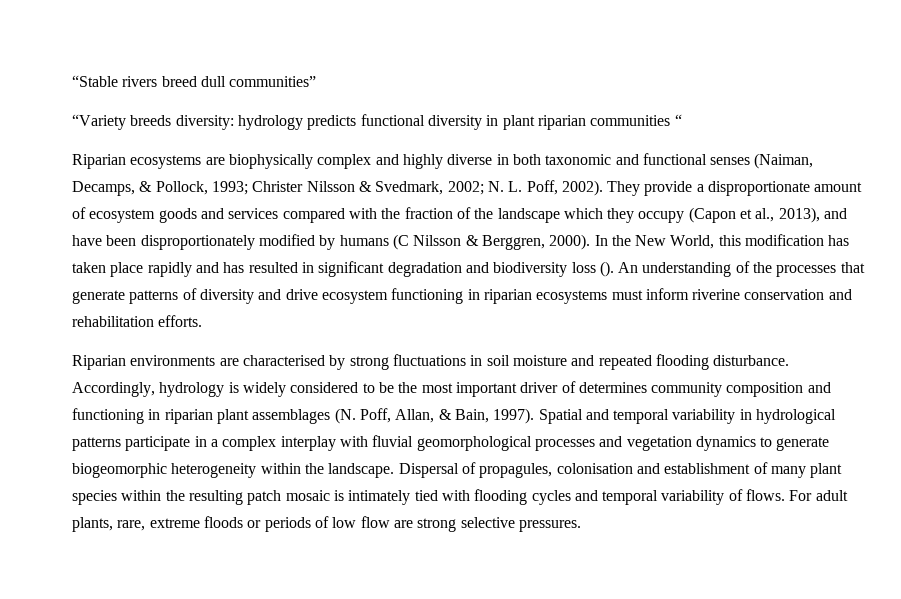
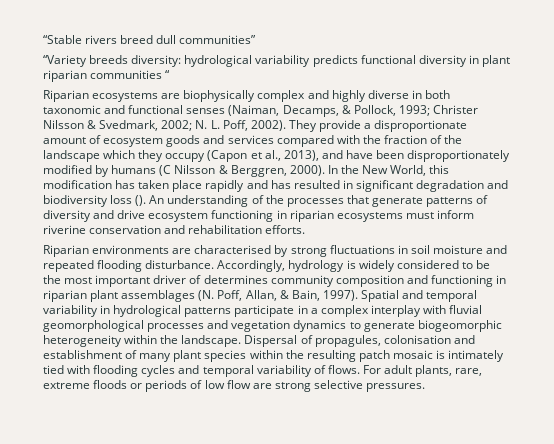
[237,115,303,130] hydrology -> [184,55,311,67] hydrological variability

